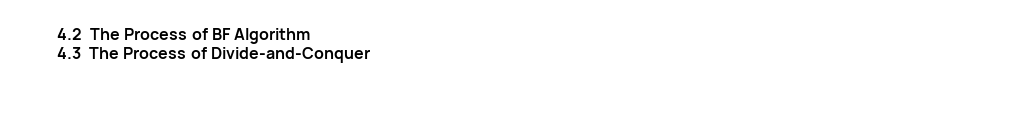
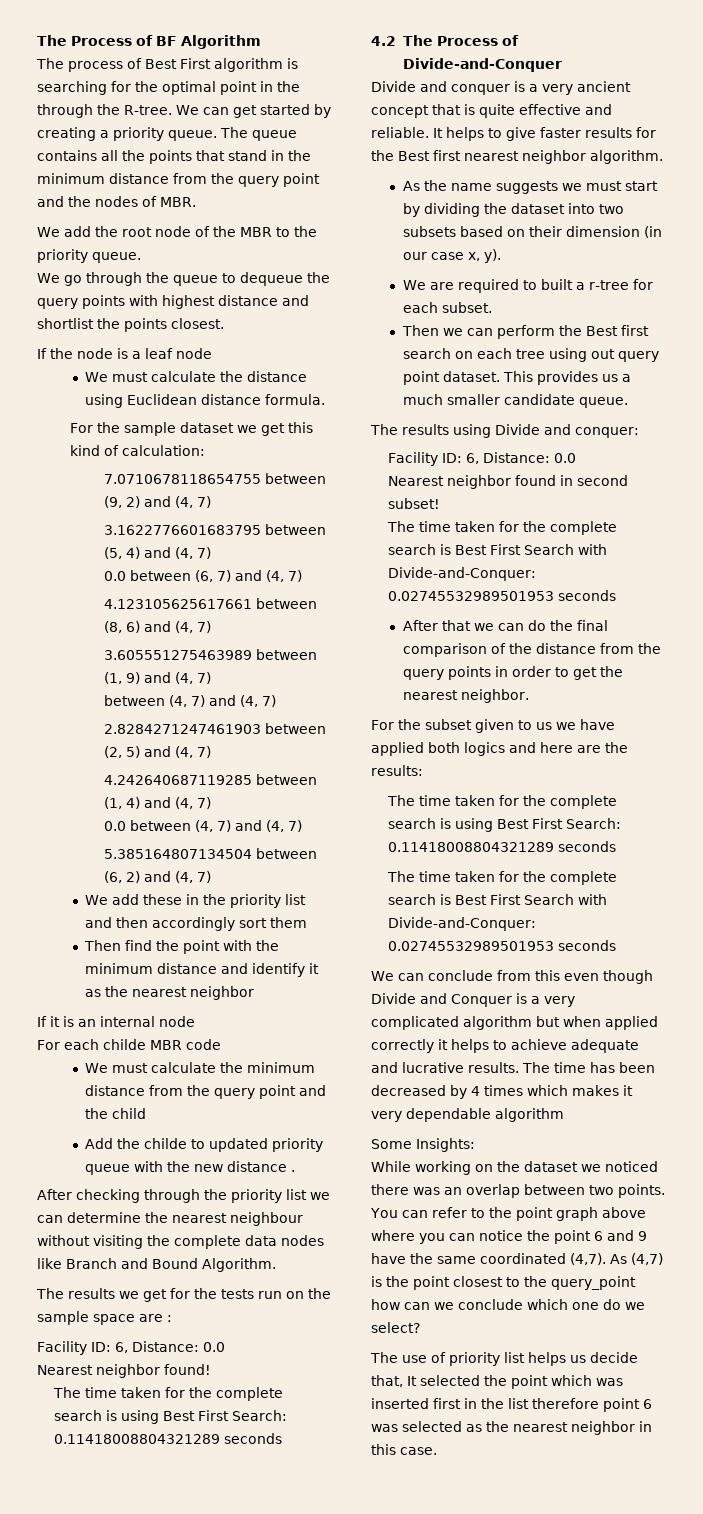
[57,28,82,40] 4.2 -> (37, 40) none
[57,47,370,63] 4.3 The Process of Divide-and-Conquer -> [36,58,298,72] [37,81,300,95] [37,104,331,118] [37,127,297,141] [37,150,311,164] [37,173,320,187] [37,196,196,207] [37,226,317,237] [37,249,141,263] [37,272,330,286] [37,295,309,309] [37,318,224,332] [37,348,212,359] [85,371,308,382] [85,394,326,408] [70,422,314,436] [70,445,206,456] [103,473,326,484] [103,496,211,508] [103,524,326,535] [103,547,211,559] [103,570,302,582] [103,598,317,609] [103,621,211,633] [103,649,317,660] [103,672,211,684] [103,695,276,707] [103,723,326,734] [103,746,211,758] [103,774,317,785] [103,797,211,809] [103,820,302,832] [103,848,317,859] [103,871,211,883] [85,894,307,908] [85,917,308,931] [84,940,280,954] [85,963,320,977] [85,986,255,1000] [37,1016,195,1027] [37,1039,221,1050] [85,1062,316,1073] [85,1085,327,1099] [85,1108,147,1119] [85,1138,324,1152] [85,1161,296,1175] [37,1189,330,1203] [37,1212,303,1226] [37,1235,324,1249] [37,1258,276,1272] [36,1288,331,1302] [37,1311,172,1325] [37,1341,225,1355] [37,1364,211,1378] [52,1387,283,1401] [53,1410,287,1424] [53,1433,282,1444] [371,35,519,46] [402,58,562,72] [371,81,631,95] [371,104,612,118] [371,127,656,141] [371,150,663,164] [402,180,658,194] [402,203,624,217] [402,226,662,238] [402,249,501,263] [402,279,653,293] [402,302,492,313] [401,325,649,339] [402,348,659,362] [402,371,631,385] [402,394,628,408] [370,424,639,438] [387,452,576,466] [387,475,628,489] [387,498,440,509] [386,521,617,535] [387,544,607,555] [387,567,536,581] [387,590,616,601] [402,620,608,631] [402,643,661,657] [402,666,623,680] [402,689,529,703] [371,719,615,733] [371,742,628,756] [371,765,423,776] [386,795,617,809] [387,818,621,832] [387,841,616,852] [386,871,617,885] [387,894,607,905] [387,917,536,931] [387,940,616,951] [371,970,653,984] [371,993,575,1007] [371,1016,658,1030] [371,1039,639,1053] [371,1062,655,1073] [371,1085,633,1099] [371,1108,564,1122] [371,1138,475,1152] [371,1161,658,1175] [371,1184,665,1198] [370,1207,646,1221] [371,1230,647,1244] [371,1253,663,1265] [371,1276,636,1290] [371,1299,645,1310] [371,1322,420,1333] [370,1352,638,1366] [371,1375,623,1389] [371,1398,652,1412] [371,1421,652,1435] [371,1444,437,1455] The process of Best First algorithm is searching for the optimal point in the through the R-tree. We can get started by creating a priority queue. The queue contains all the points that stand in the minimum distance from the query point and the nodes of MBR. // We add the root node of the MBR to the priority queue. // We go through the queue to dequeue the query points with highest distance and shortlist the points closest. // If the node is a leaf node // We must calculate the distance using Euclidean distance formula. // For the sample dataset we get this kind of calculation: // 7.0710678118654755 between (9, 2) and (4, 7) // 3.1622776601683795 between (5, 4) and (4, 7) // 0.0 between (6, 7) and (4, 7) // 4.123105625617661 between (8, 6) and (4, 7) // 3.605551275463989 between (1, 9) and (4, 7) // between (4, 7) and (4, 7) // 2.8284271247461903 between (2, 5) and (4, 7) // 4.242640687119285 between (1, 4) and (4, 7) // 0.0 between (4, 7) and (4, 7) // 5.385164807134504 between (6, 2) and (4, 7) // We add these in the priority list and then accordingly sort them // Then find the point with the minimum distance and identify it as the nearest neighbor // If it is an internal node // For each childe MBR code // We must calculate the minimum distance from the query point and the child // Add the childe to updated priority queue with the new distance . // After checking through the priority list we can determine the nearest neighbour without visiting the complete data nodes like Branch and Bound Algorithm. // The results we get for the tests run on the sample space are : // Facility ID: 6, Distance: 0.0 // Nearest neighbor found! // The time taken for the complete search is using Best First Search: 0.11418008804321289 seconds // 4.2 The Process of Divide-and-Conquer // Divide and conquer is a very ancient concept that is quite effective and reliable. It helps to give faster results for the Best first nearest neighbor algorithm. // As the name suggests we must start by dividing the dataset into two subsets based on their dimension (in our case x, y). // We are required to built a r-tree for each subset. // Then we can perform the Best first search on each tree using out query point dataset. This provides us a much smaller candidate queue. // The results using Divide and conquer: // Facility ID: 6, Distance: 0.0 // Nearest neighbor found in second subset! // The time taken for the complete search is Best First Search with Divide-and-Conquer: 0.02745532989501953 seconds // After that we can do the final comparison of the distance from the query points in order to get the nearest neighbor. // For the subset given to us we have applied both logics and here are the results: // The time taken for the complete search is using Best First Search: 0.11418008804321289 seconds // The time taken for the complete search is Best First Search with Divide-and-Conquer: 0.02745532989501953 seconds // We can conclude from this even though Divide and Conquer is a very complicated algorithm but when applied correctly it helps to achieve adequate and lucrative results. The time has been decreased by 4 times which makes it very dependable algorithm // Some Insights: // While working on the dataset we noticed there was an overlap between two points. You can refer to the point graph above where you can notice the point 6 and 9 have the same coordinated (4,7). As (4,7) is the point closest to the query_point how can we conclude which one do we select? // The use of priority list helps us decide that, It selected the point which was inserted first in the list therefore point 6 was selected as the nearest neighbor in this case.

